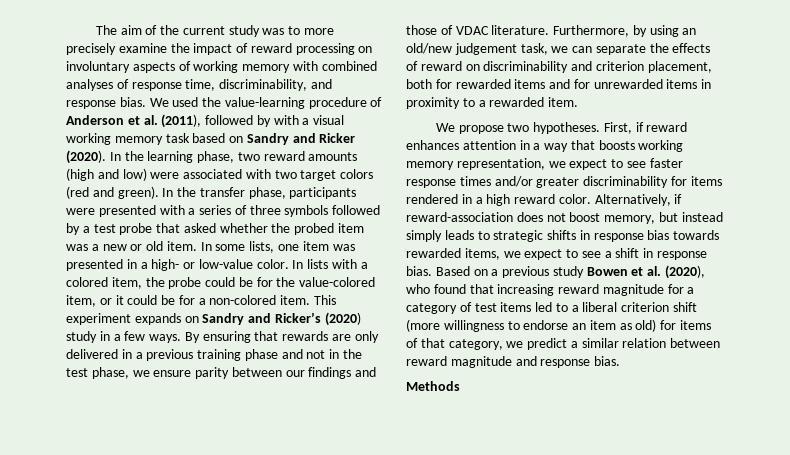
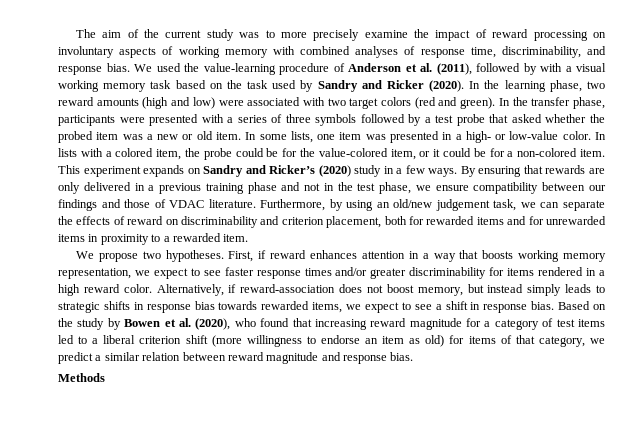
(244, 139) none -> [226,80,314,92] the task used by
[195,367,230,379] parity -> [473,182,539,194] compatibility
[491,266,584,278] a previous study -> [58,318,121,330] the study by

